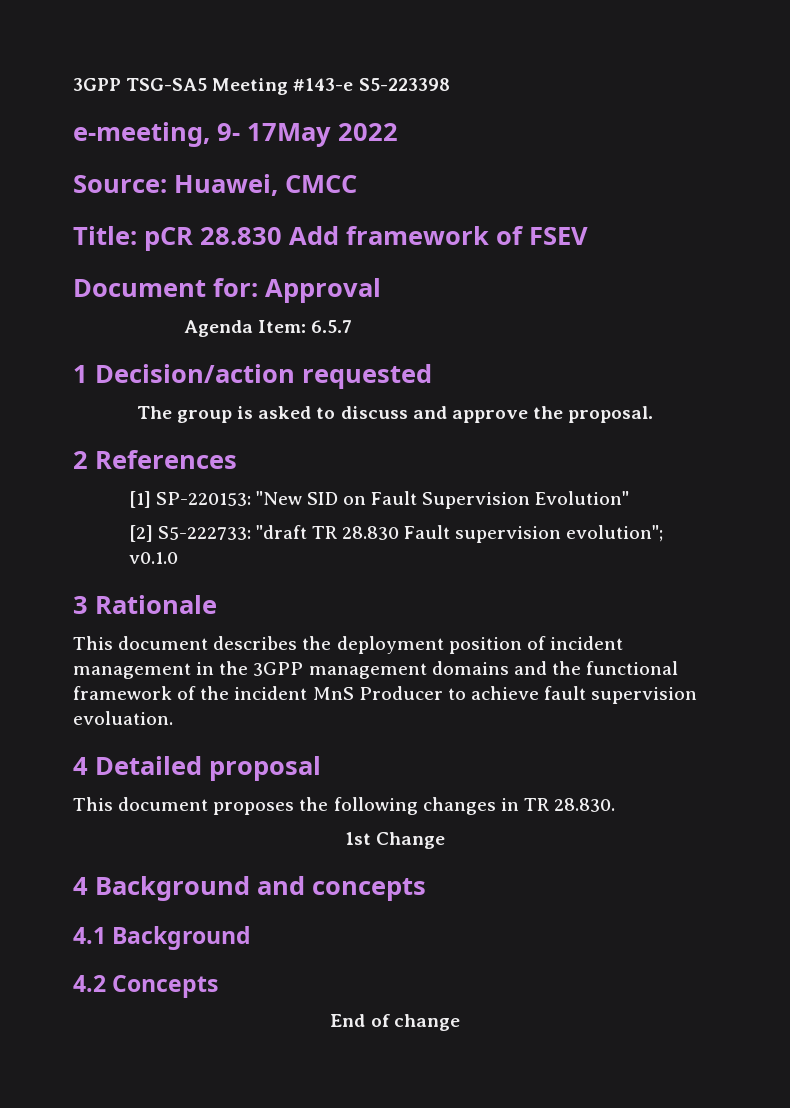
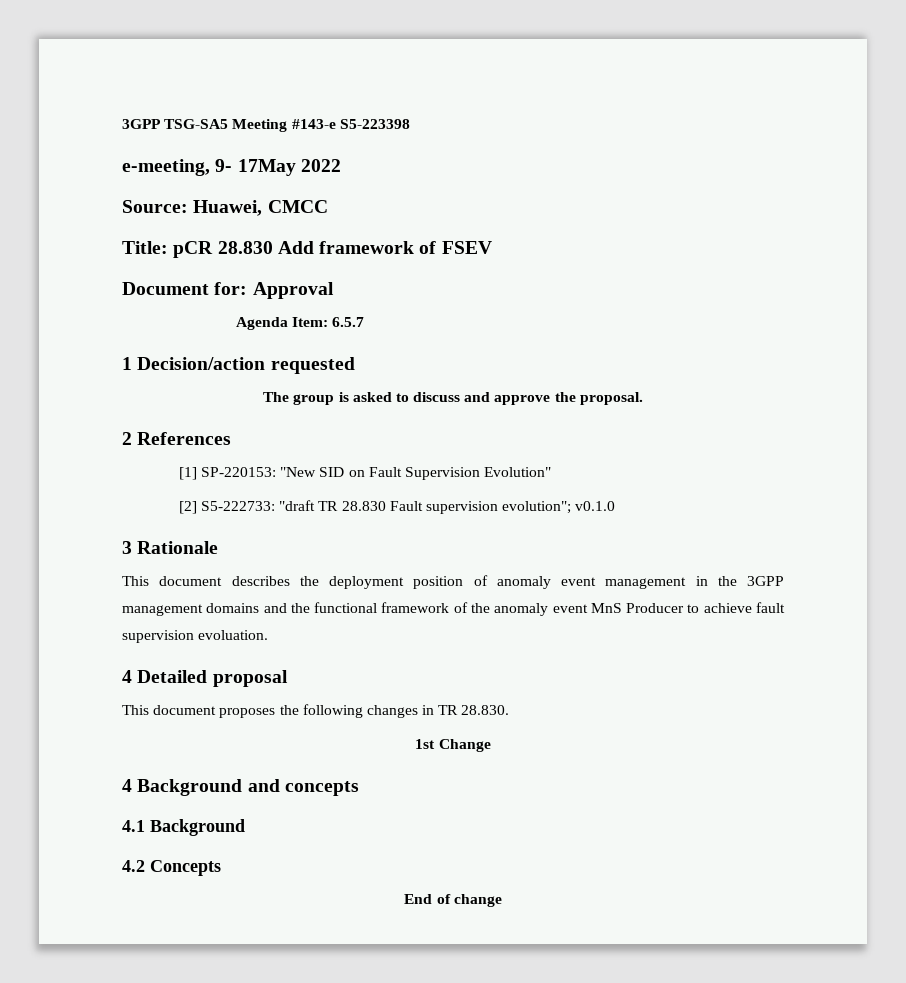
[549,636,623,650] incident -> [496,576,596,589] anomaly event
[234,686,308,700] incident -> [494,603,588,616] anomaly event

